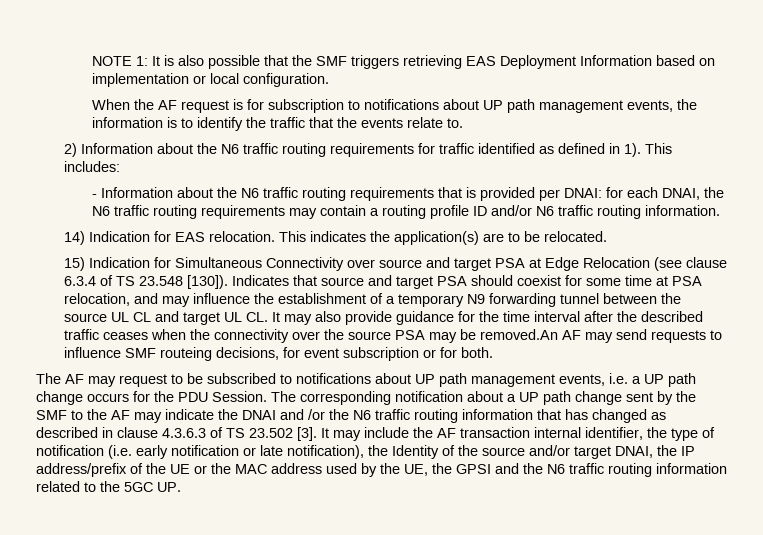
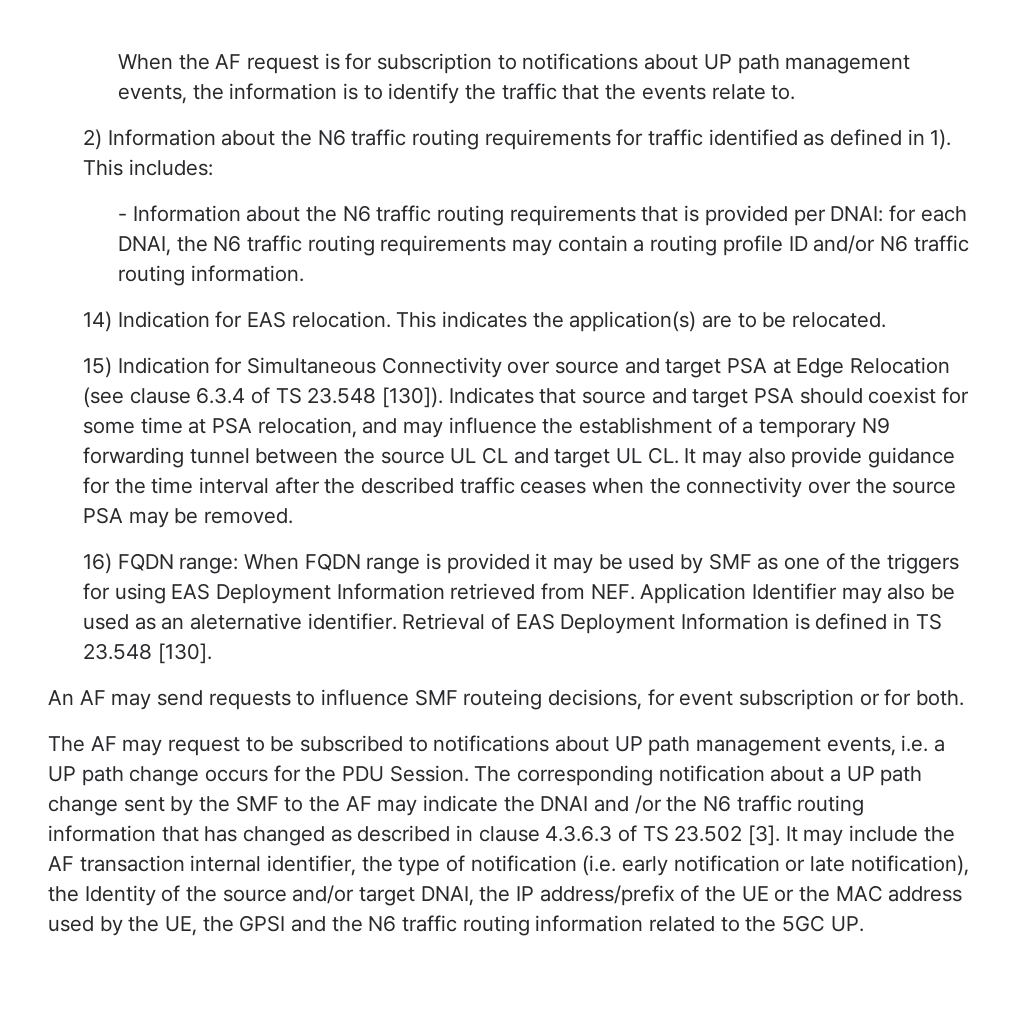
[91,55,715,69] [91,73,329,87] NOTE 1: It is also possible that the SMF triggers retrieving EAS Deployment Information based on implementation or local configuration. // -> (118, 62) none
[479,329,558,340] removed.An -> [204,508,294,524] [83,553,960,574] [83,583,956,604] [83,613,942,634] [83,643,212,664] [48,690,74,705] removed. // 16) FQDN range: When FQDN range is provided it may be used by SMF as one of the triggers for using EAS Deployment Information retrieved from NEF. Application Identifier may also be used as an aleternative identifier. Retrieval of EAS Deployment Information is defined in TS 23.548 [130]. // An

